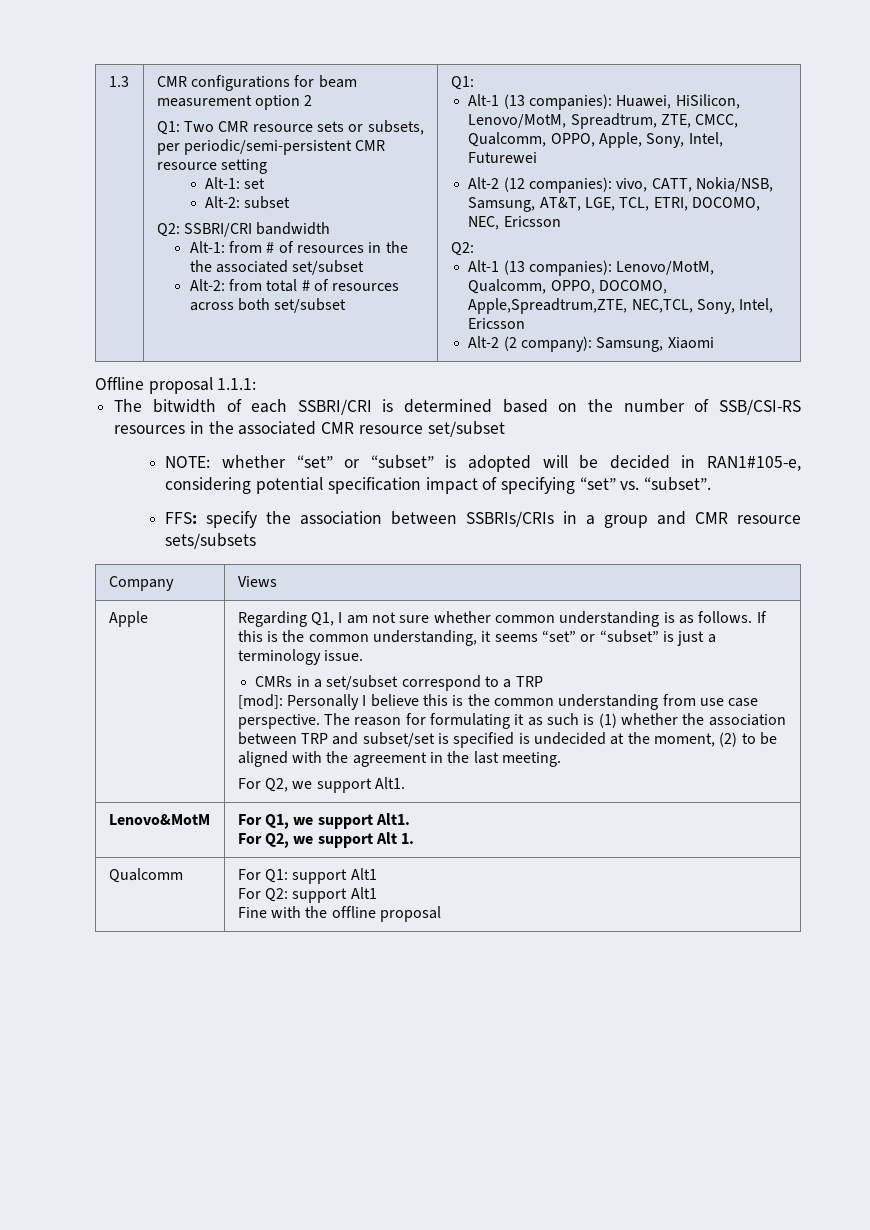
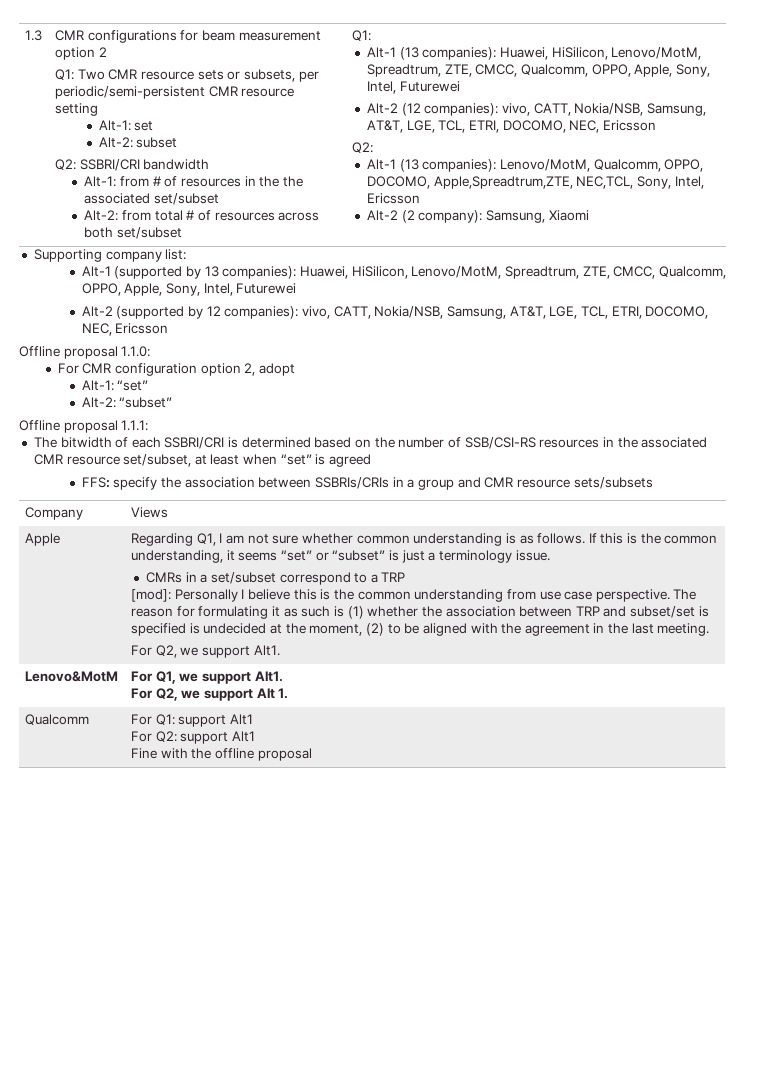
(714, 343) none -> [33,249,187,262] [81,266,726,279] [81,283,297,296] [81,306,709,319] [81,323,169,336] [19,346,151,359] [57,363,296,376] [81,380,149,391] [81,397,173,408] // Supporting company list: // Alt-1 (supported by 13 companies): Huawei, HiSilicon, Lenovo/MotM, Spreadtrum, ZTE, CMCC, Qualcomm, OPPO, Apple, Sony, Intel, Futurewei // Alt-2 (supported by 12 companies): vivo, CATT, Nokia/NSB, Samsung, AT&T, LGE, TCL, ETRI, DOCOMO, NEC, Ericsson // Offline proposal 1.1.0: // For CMR configuration option 2, adopt // Alt-1: “set” // Alt-2: “subset”
[427,421,505,437] [165,455,801,472] [165,477,712,494] set/subset // NOTE: whether “set” or “subset” is adopted will be decided in RAN1#105-e, considering potential specification impact of specifying “set” vs. “subset”. -> [123,454,372,467] set/subset, at least when “set” is agreed

